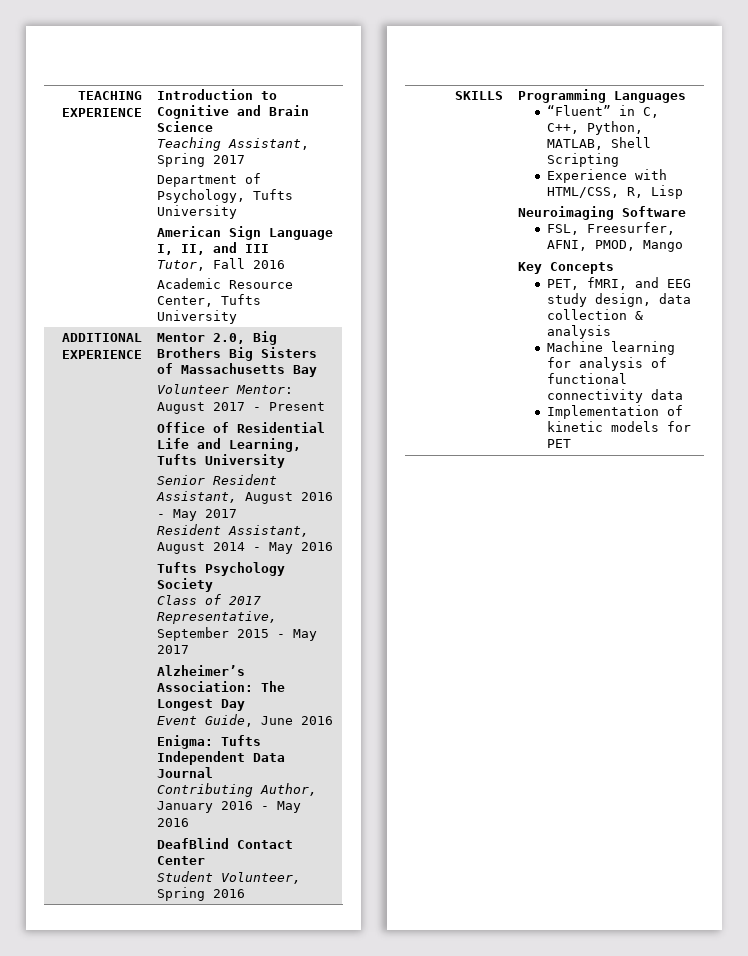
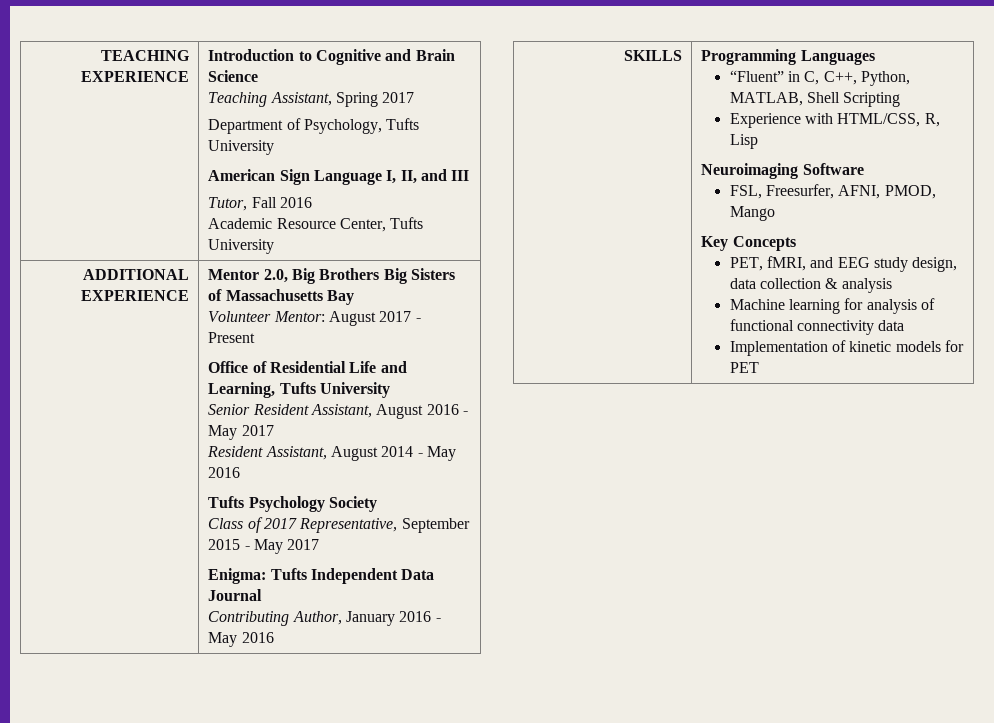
[157,665,246,676] [157,681,286,692] [157,699,246,711] [157,714,334,727] // Alzheimer’s Association: The Longest Day // Event Guide, June 2016 -> (320, 544) none
[157,838,294,849] [157,856,206,865] [157,871,302,884] [157,887,246,901] // DeafBlind Contact Center // Student Volunteer, Spring 2016 -> (274, 637) none

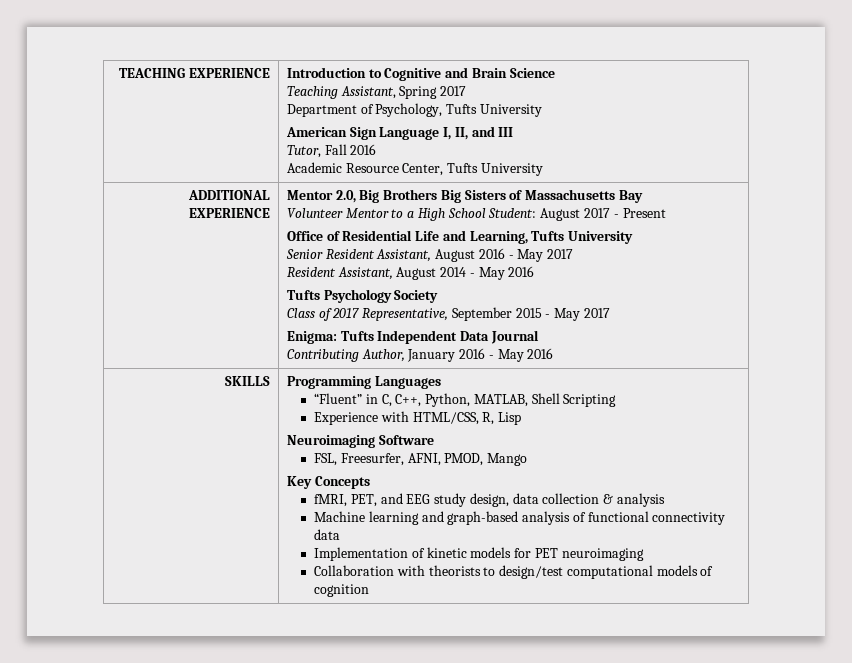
[273,311,325,322] Mentor: -> [345,208,537,221] Mentor to a High School Student:
[729,256,807,271] PET, fMRI, -> [313,494,377,507] fMRI, PET,
[844,298,864,310] for -> [421,511,519,525] and graph-based
(759, 367) none -> [561,548,644,561] [313,565,714,579] [313,584,369,597] neuroimaging // Collaboration with theorists to design/test computational models of cognition

